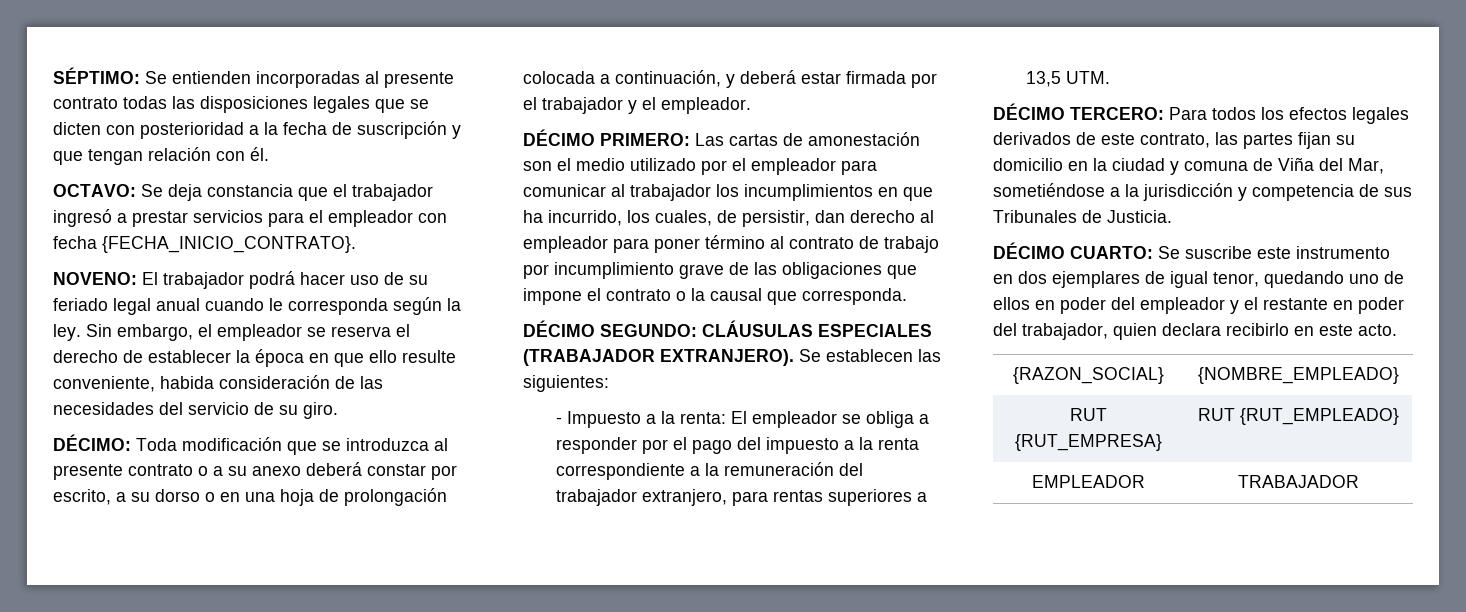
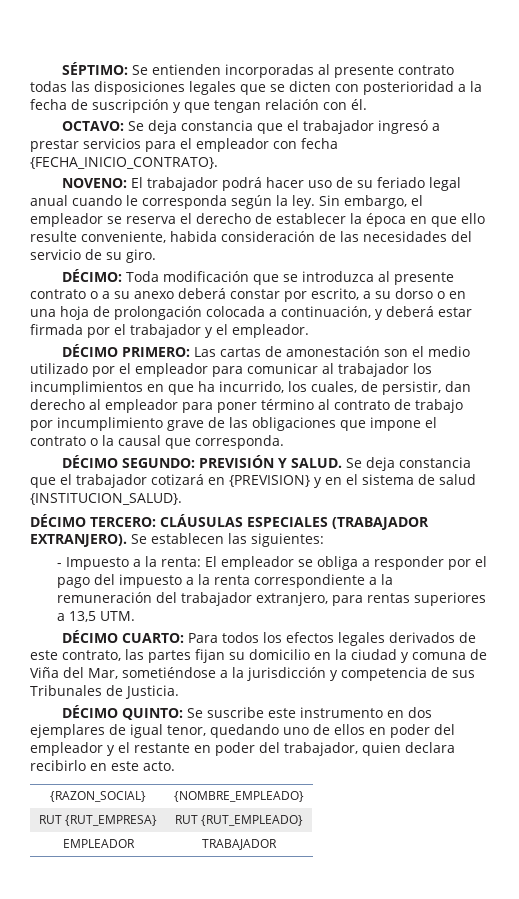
(697, 330) none -> [199,455,472,471] [30,474,476,488] [30,493,182,505] [30,514,156,527] PREVISIÓN Y SALUD. Se deja constancia que el trabajador cotizará en {PREVISION} y en el sistema de salud {INSTITUCION_SALUD}. // DÉCIMO TERCERO:
[1070,107,1164,120] TERCERO: -> [122,633,185,643] CUARTO:
[1070,246,1153,259] CUARTO: -> [122,708,184,720] QUINTO:

